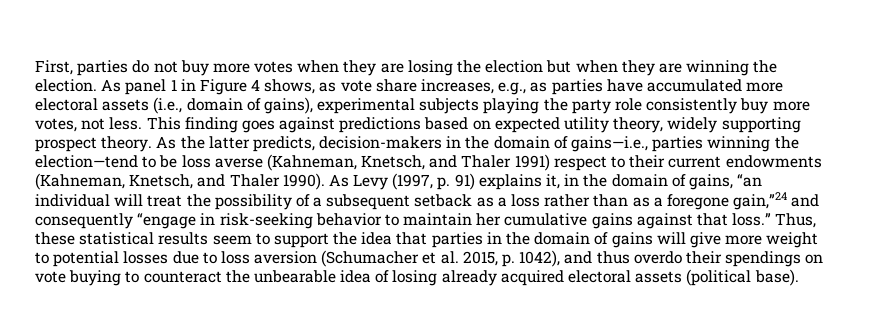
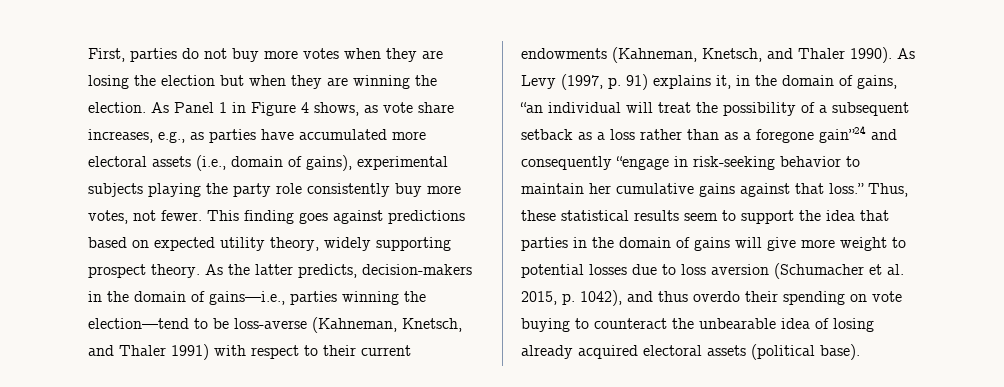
[125,79,167,95] panel -> [174,102,214,113] Panel
[109,117,143,130] less. -> [161,210,202,221] fewer.
[181,155,263,168] loss averse -> [234,318,307,329] loss-averse
(550, 162) none -> [214,345,246,356] with
[733,192,788,210] gain,”24 -> [819,125,866,143] gain”24
[725,251,802,267] spendings -> [783,291,845,305] spending

